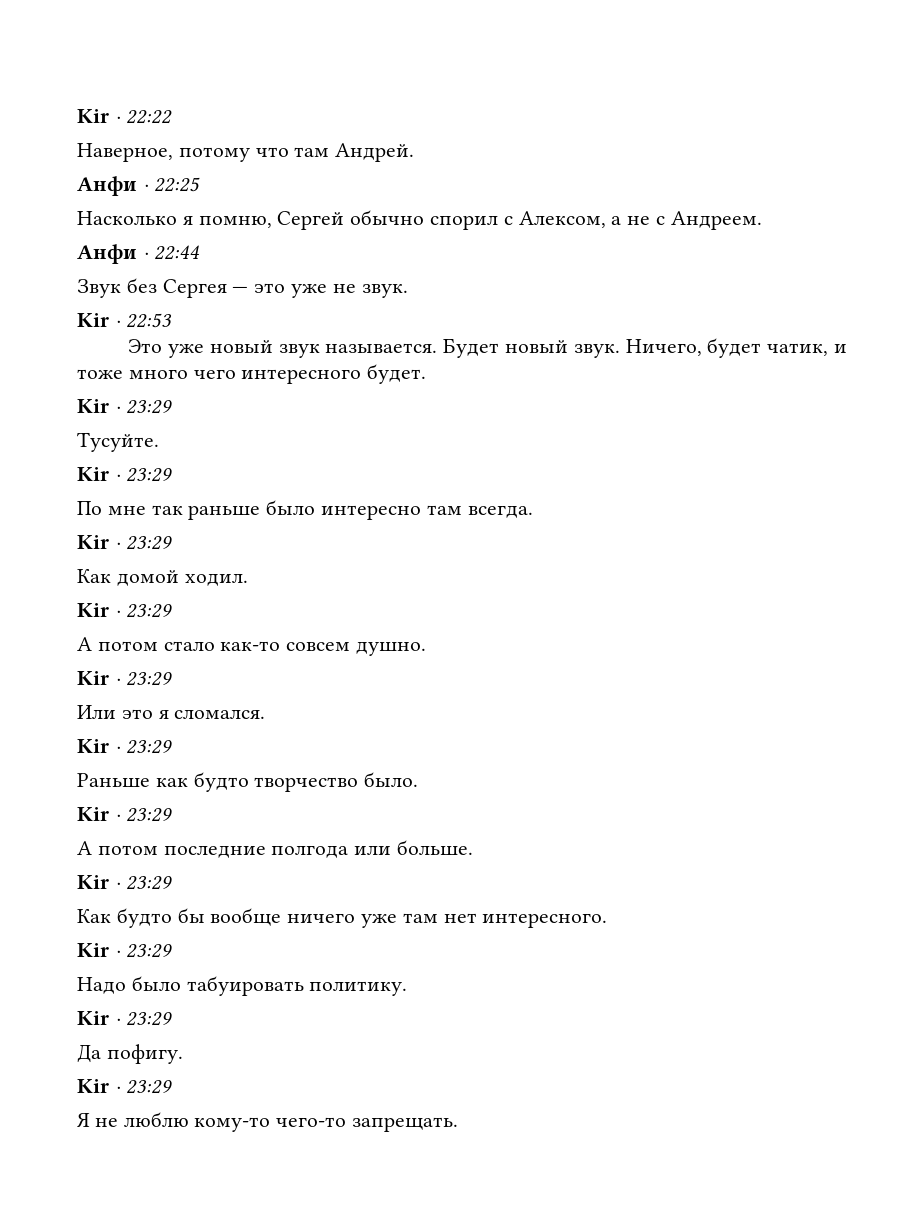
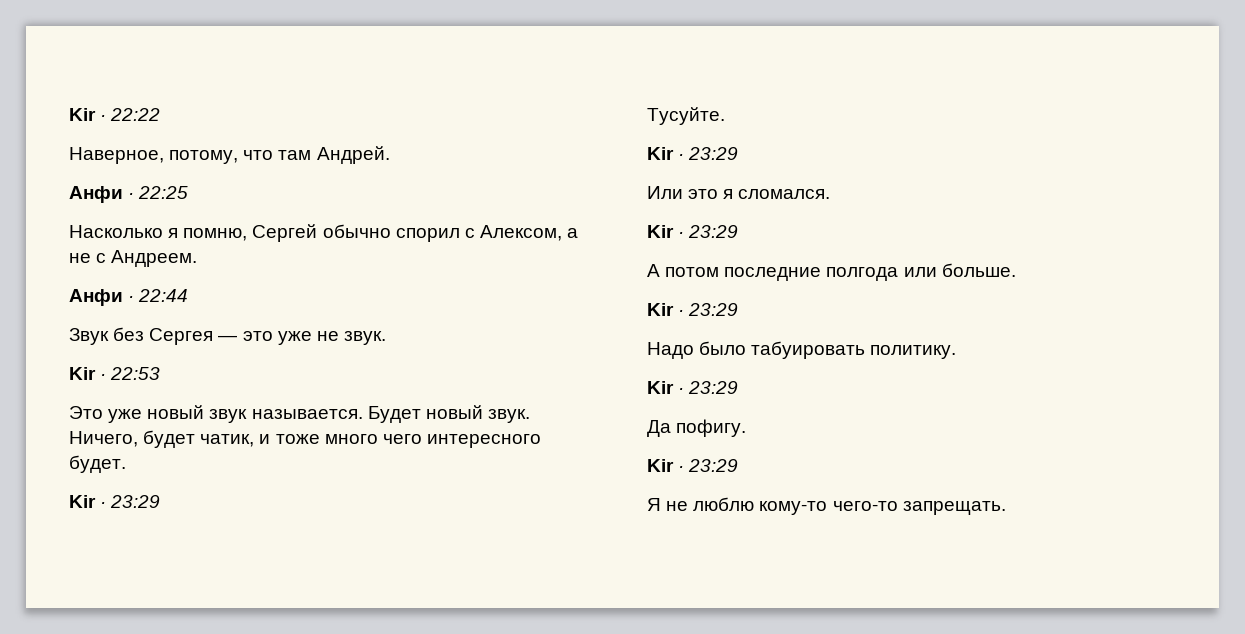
[178,147,250,162] потому -> [169,150,239,164] потому,
[77,500,533,520] [77,535,173,550] [77,569,248,586] [77,603,173,618] [77,637,427,656] [77,671,173,686] // По мне так раньше было интересно там всегда. // Kir · 23:29 // Как домой ходил. // Kir · 23:29 // А потом стало как-то совсем душно. // Kir · 23:29 -> (739, 153) none
[77,772,419,792] [77,807,173,822] // Раньше как будто творчество было. // Kir · 23:29 -> (739, 231) none
[77,908,608,928] [77,943,173,958] // Как будто бы вообще ничего уже там нет интересного. // Kir · 23:29 -> (739, 309) none

